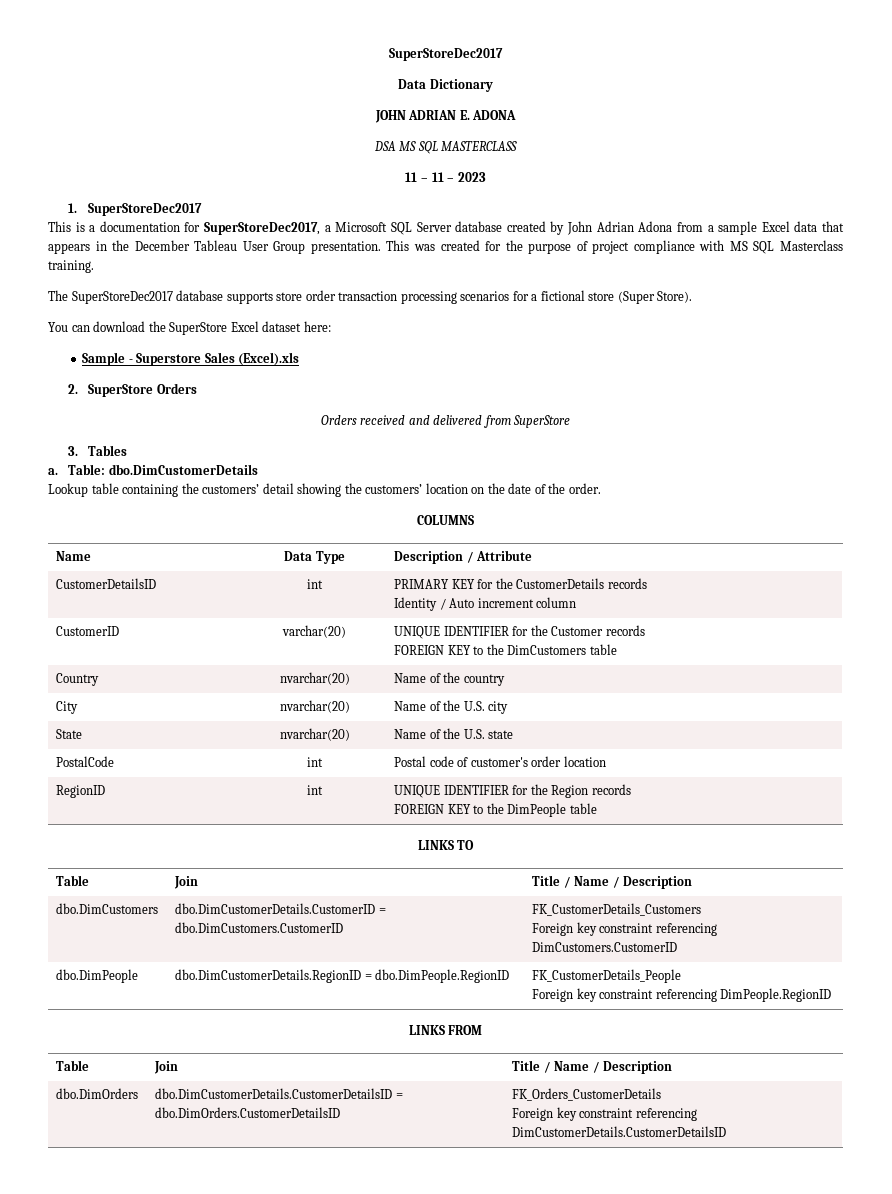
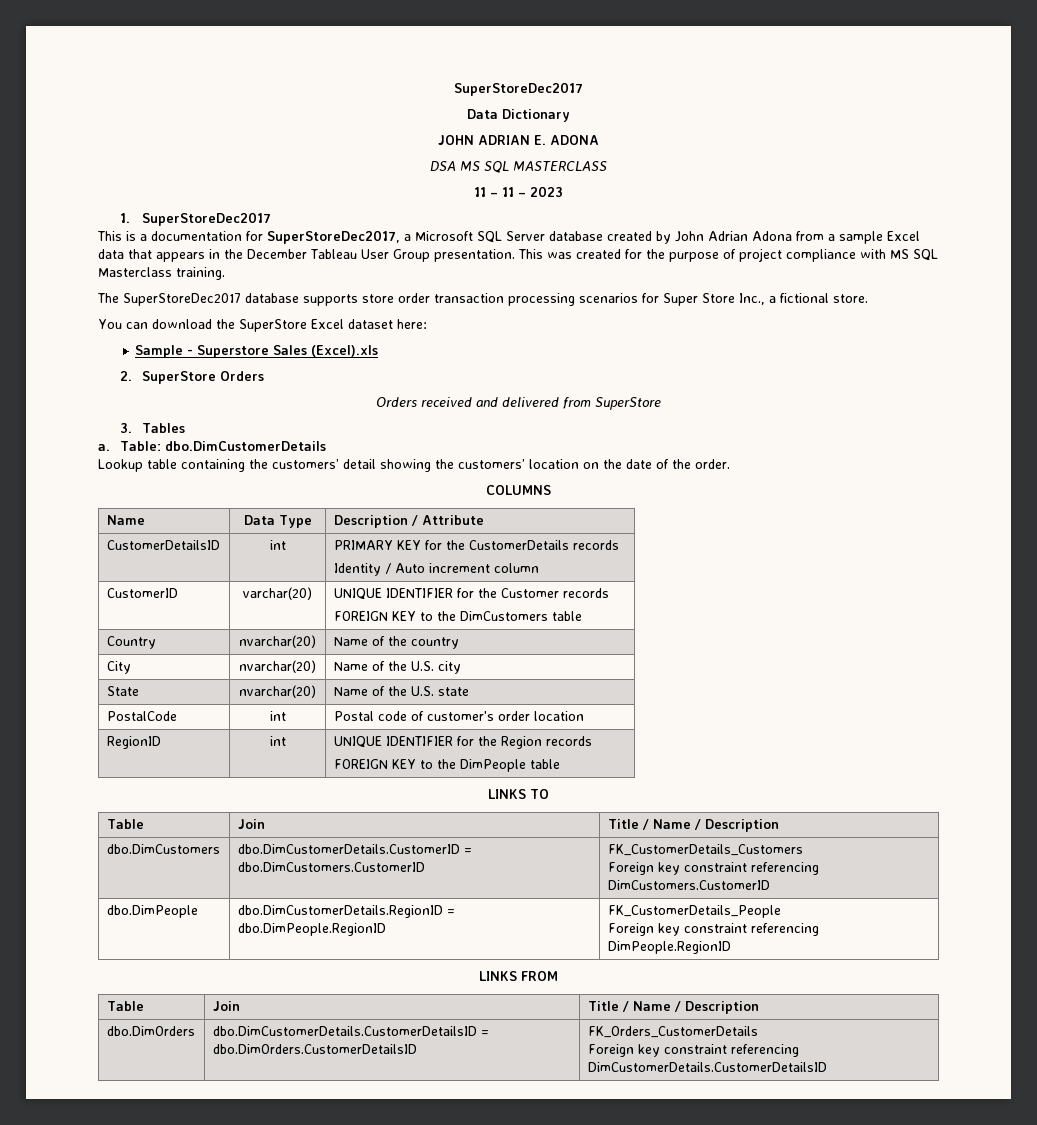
[531,290,693,304] a fictional store (Super Store). -> [663,293,868,306] Super Store Inc., a fictional store.

